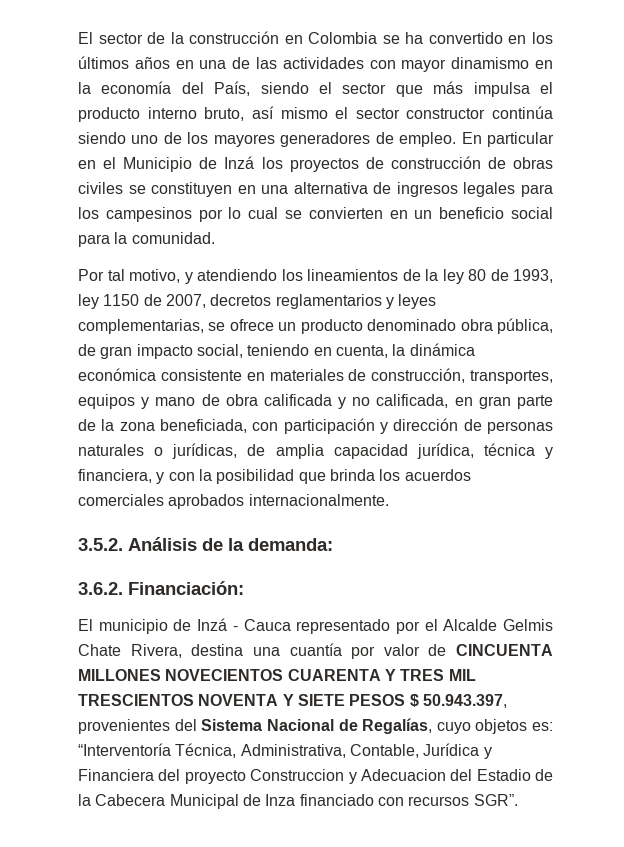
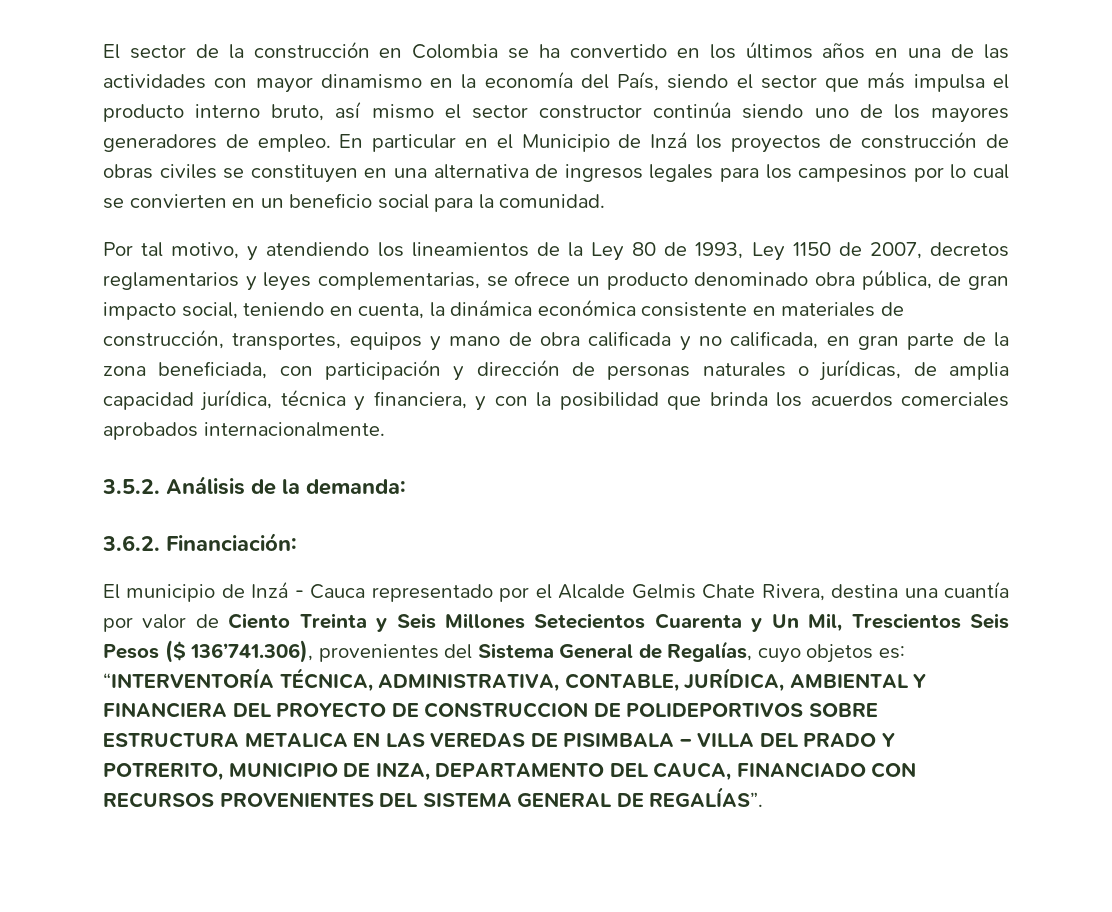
[442,269,464,284] ley -> [591,242,625,261] Ley
[78,294,99,309] ley -> [751,242,785,261] Ley
[456,644,553,656] [78,669,476,681] [78,694,507,708] CINCUENTA MILLONES NOVECIENTOS CUARENTA Y TRES MIL TRESCIENTOS NOVENTA Y SIETE PESOS $ 50.943.397, -> [228,613,1010,632] [103,640,314,663] Ciento Treinta y Seis Millones Setecientos Cuarenta y Un Mil, Trescientos Seis Pesos ($ 136’741.306),
[266,719,334,731] Nacional -> [559,644,634,659] General
[78,743,492,759] [78,769,553,784] [78,794,518,809] “Interventoría Técnica, Administrativa, Contable, Jurídica y Financiera del proyecto Construccion y Adecuacion del Estadio de la Cabecera Municipal de Inza financiado con recursos SGR”. -> [103,668,927,692] [103,702,878,718] [103,732,895,748] [103,762,917,781] [103,787,764,808] “INTERVENTORÍA TÉCNICA, ADMINISTRATIVA, CONTABLE, JURÍDICA, AMBIENTAL Y FINANCIERA DEL PROYECTO DE CONSTRUCCION DE POLIDEPORTIVOS SOBRE ESTRUCTURA METALICA EN LAS VEREDAS DE PISIMBALA – VILLA DEL PRADO Y POTRERITO, MUNICIPIO DE INZA, DEPARTAMENTO DEL CAUCA, FINANCIADO CON RECURSOS PROVENIENTES DEL SISTEMA GENERAL DE REGALÍAS”.

